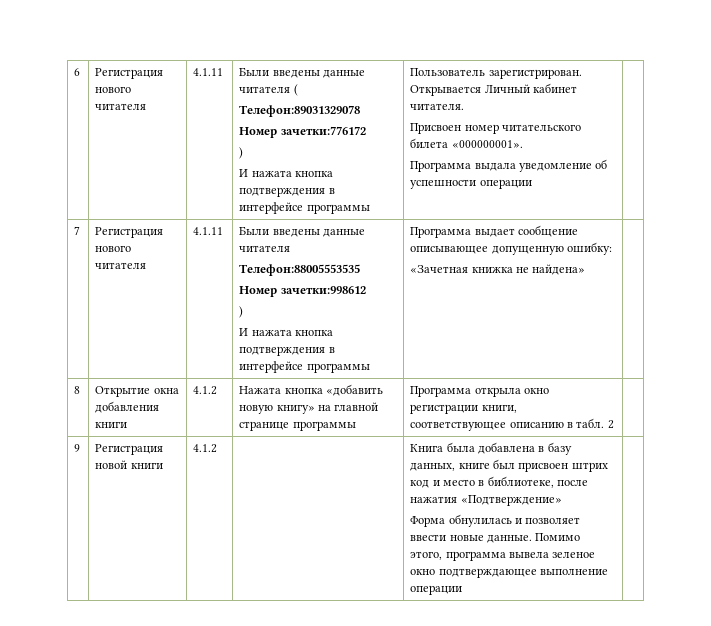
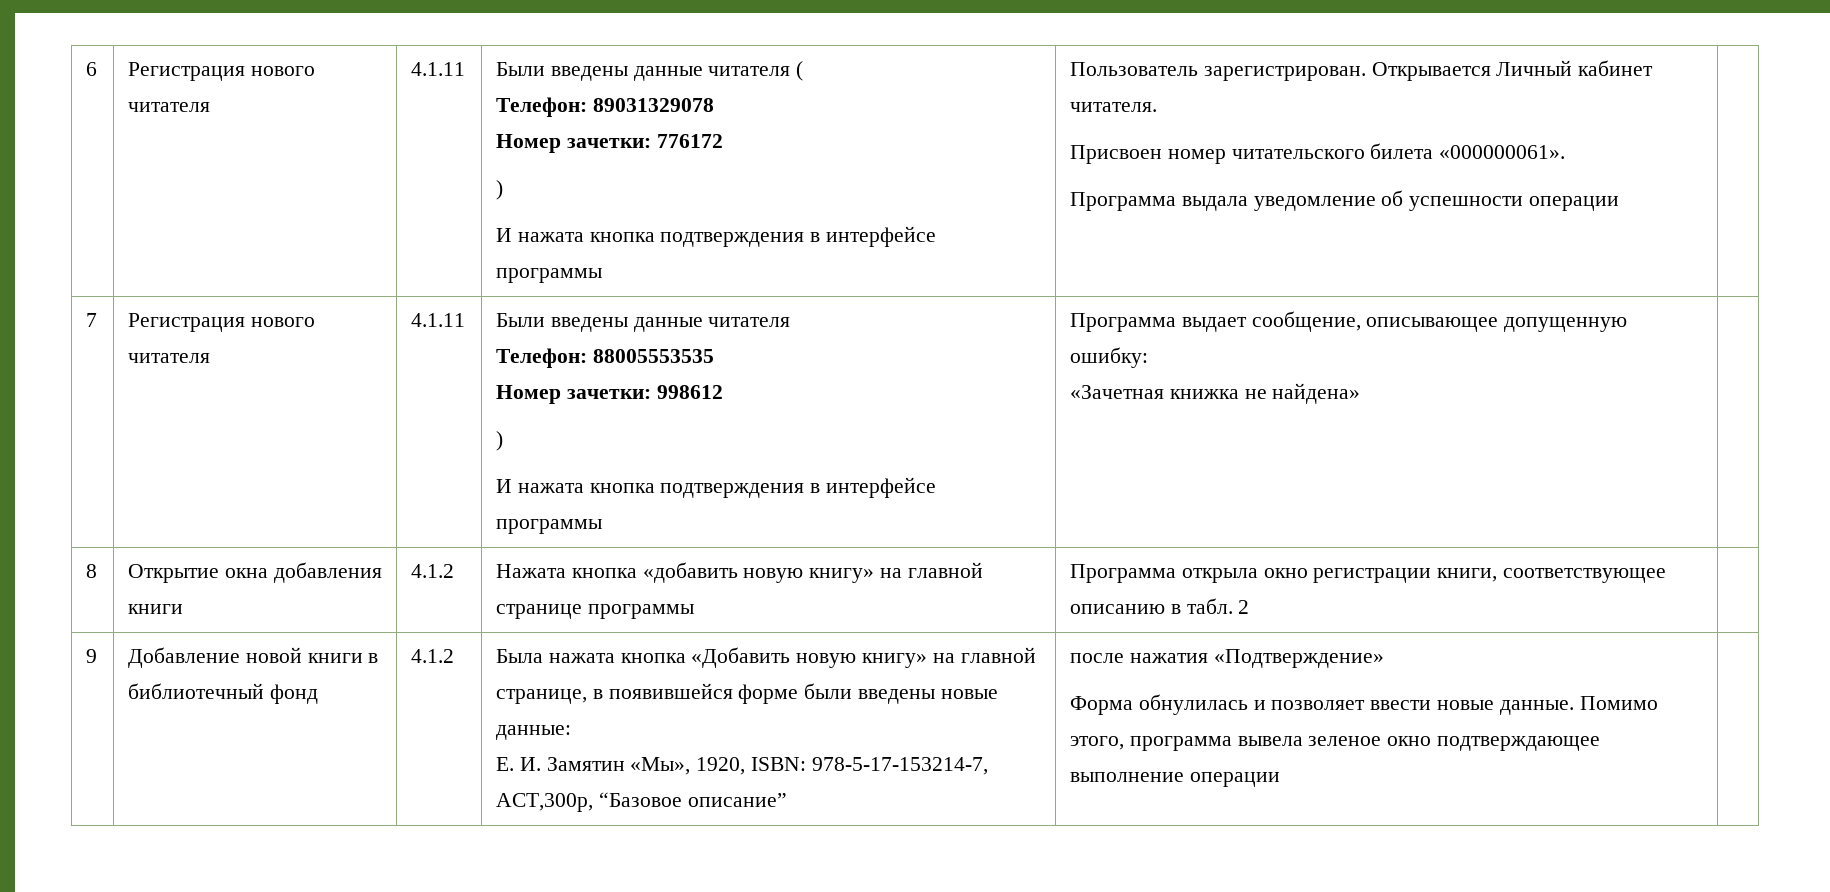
[239,105,361,117] [239,126,366,138] Телефон:89031329078 // Номер зачетки:776172 -> [496,97,714,117] [496,134,723,153] Телефон: 89031329078 // Номер зачетки: 776172
[451,140,523,148] «000000001». -> [1439,145,1566,159] «000000061».
[239,264,361,276] [239,286,366,297] Телефон:88005553535 // Номер зачетки:998612 -> [496,348,714,368] [496,385,723,404] Телефон: 88005553535 // Номер зачетки: 998612
[518,225,579,237] сообщение -> [1251,311,1361,332] сообщение,
[95,444,164,455] Регистрация -> [128,647,241,668] Добавление
[193,444,218,453] [410,442,572,455] [410,459,608,472] [410,476,554,488] | 4.1.2 | | Книга была добавлена в базу данных, книге был присвоен штрих код и место в библиотеке, -> [368,653,379,663] [128,683,318,704] [411,649,455,663] [496,647,1036,668] [496,683,998,704] [496,725,572,740] [496,757,988,775] [496,792,787,812] в библиотечный фонд | 4.1.2 | Была нажата кнопка «Добавить новую книгу» на главной странице, в появившейся форме были введены новые данные: // Е. И. Замятин «Мы», 1920, ISBN: 978-5-17-153214-7, АСТ,300р, “Базовое описание” |

